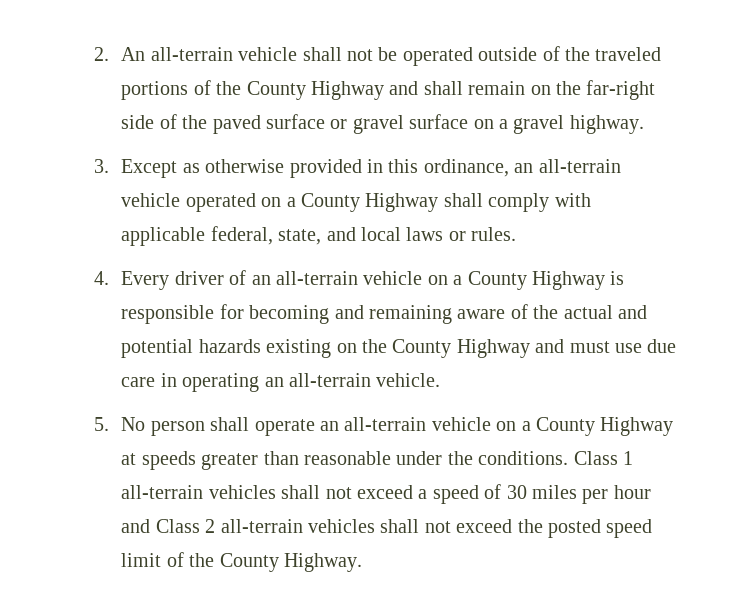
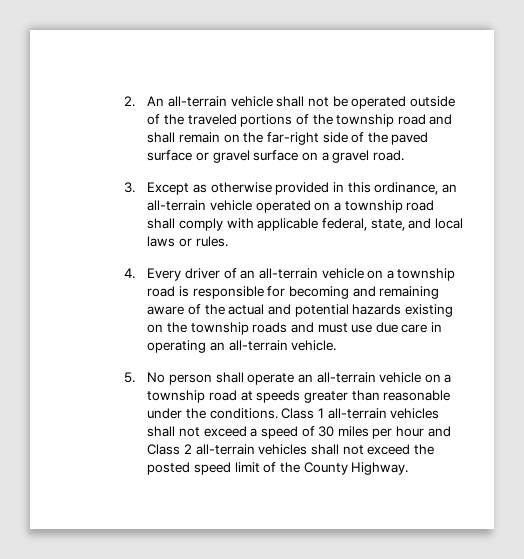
[246,81,385,100] County Highway -> [336,114,426,127] township road
[569,115,644,134] highway. -> [372,150,404,161] road.
[301,193,439,212] County Highway -> [344,200,435,213] township road
[467,271,606,290] County Highway -> [397,268,456,281] [147,286,176,297] township road
[392,339,530,358] County Highway -> [190,322,288,335] township roads
[536,417,674,436] County Highway -> [147,390,237,403] township road

